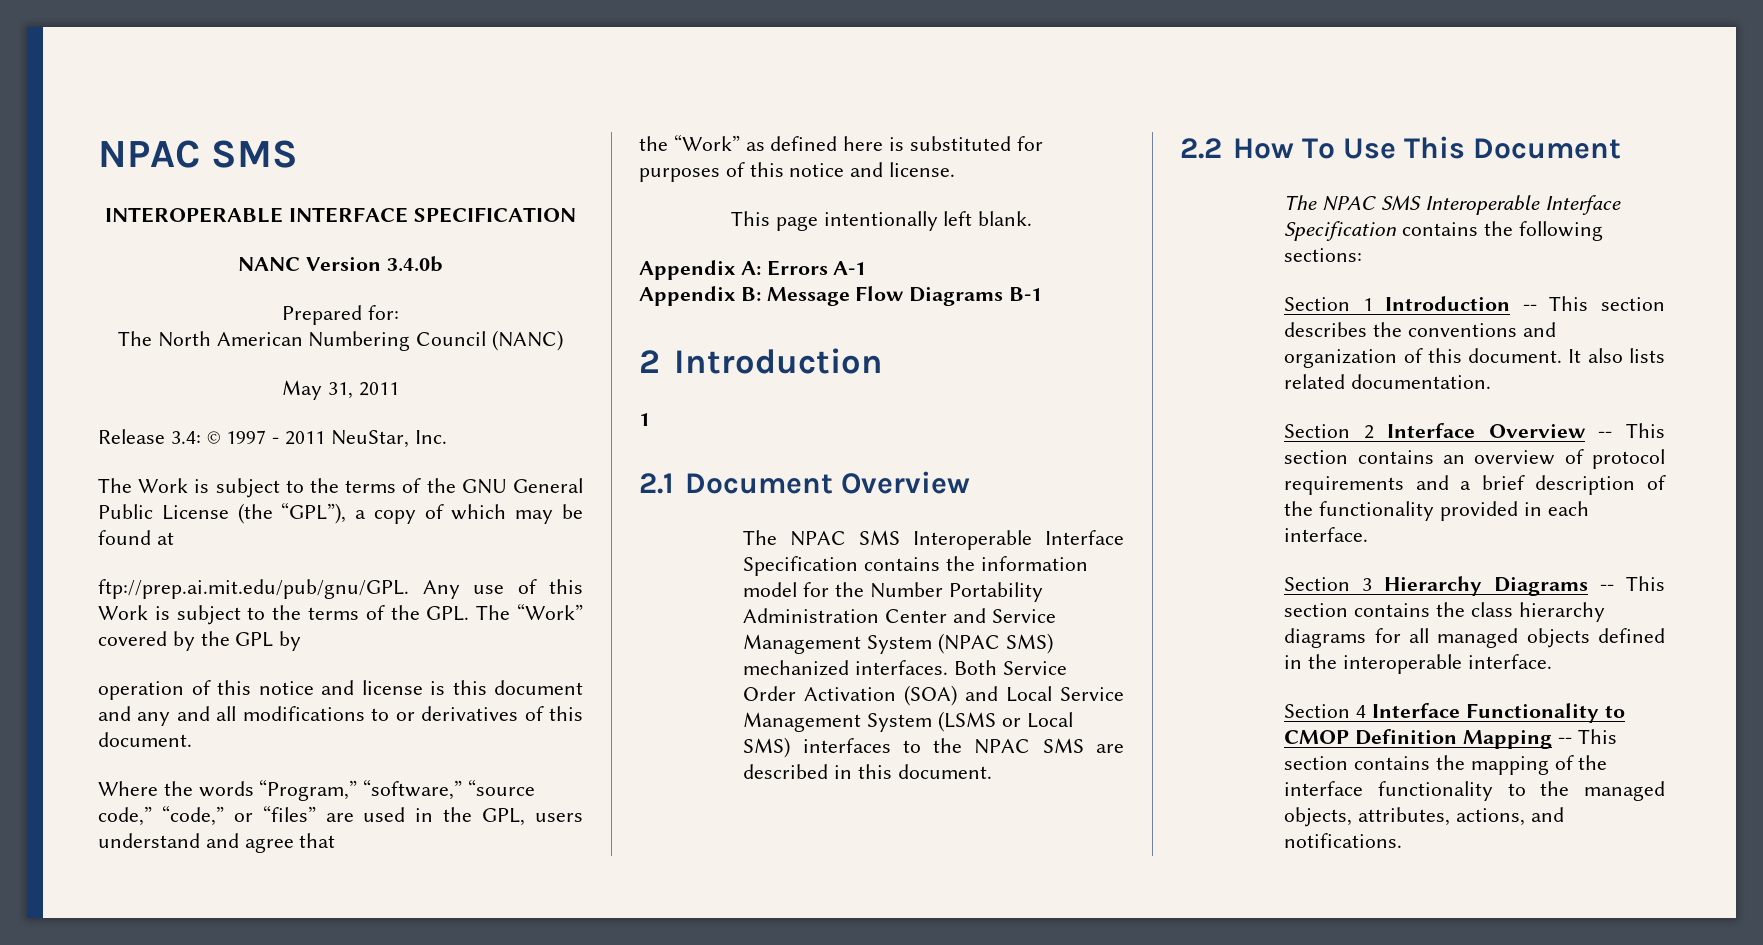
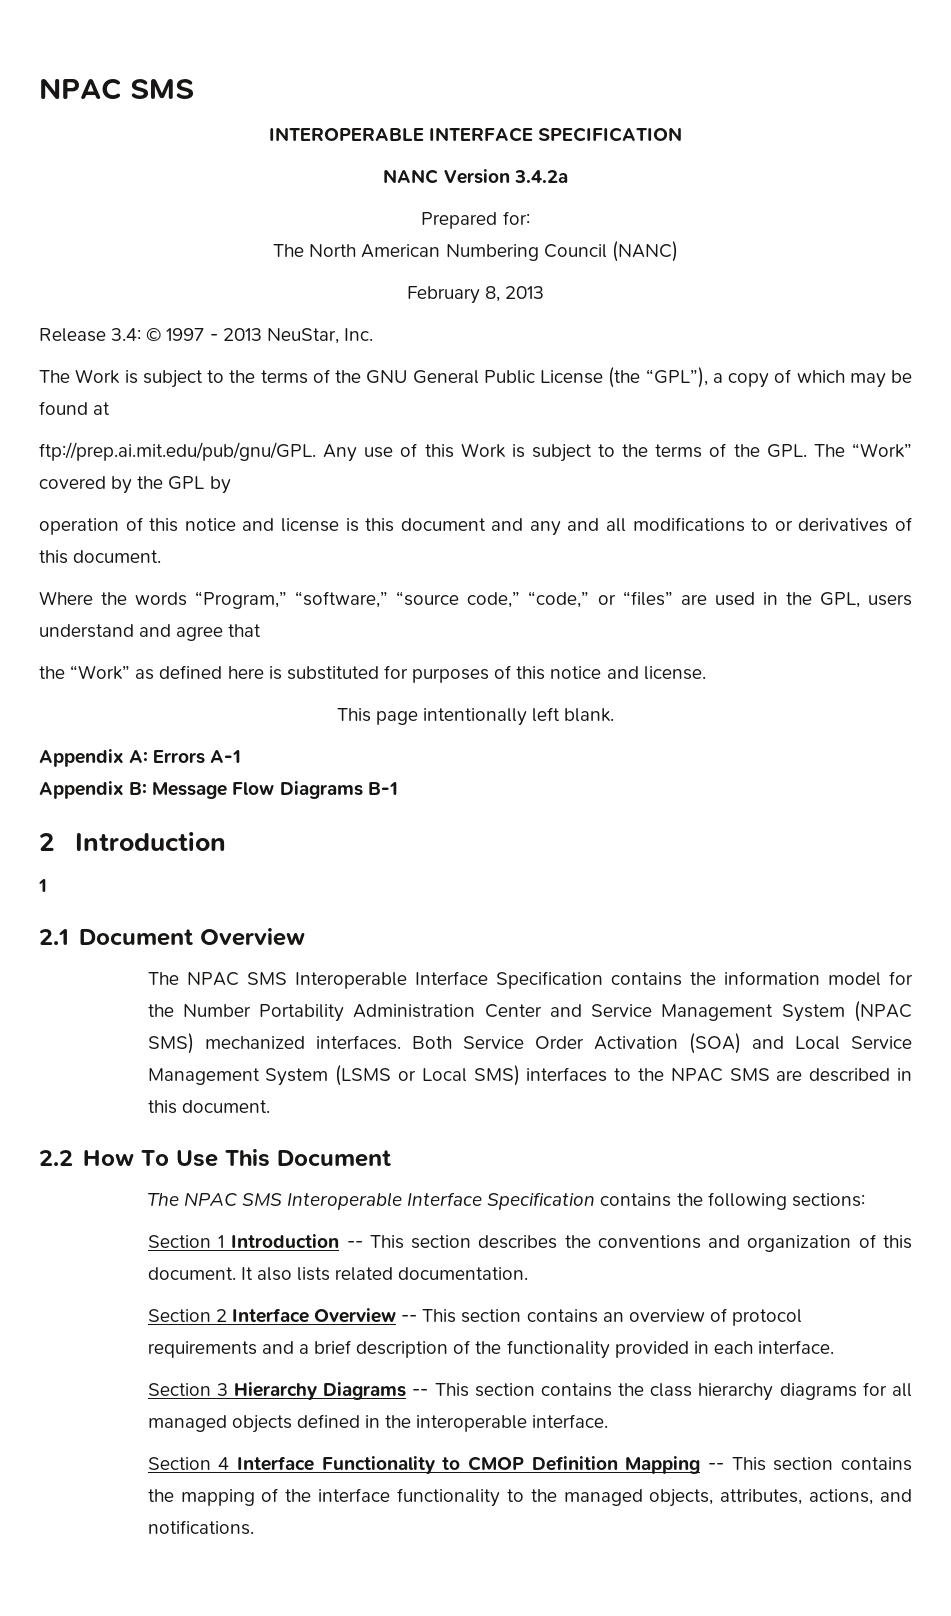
[386,256,443,272] 3.4.0b -> [513,170,568,183] 3.4.2a
[282,380,399,400] May 31, 2011 -> [406,286,545,304] February 8, 2013
[285,431,326,445] 2011 -> [222,328,262,341] 2013

